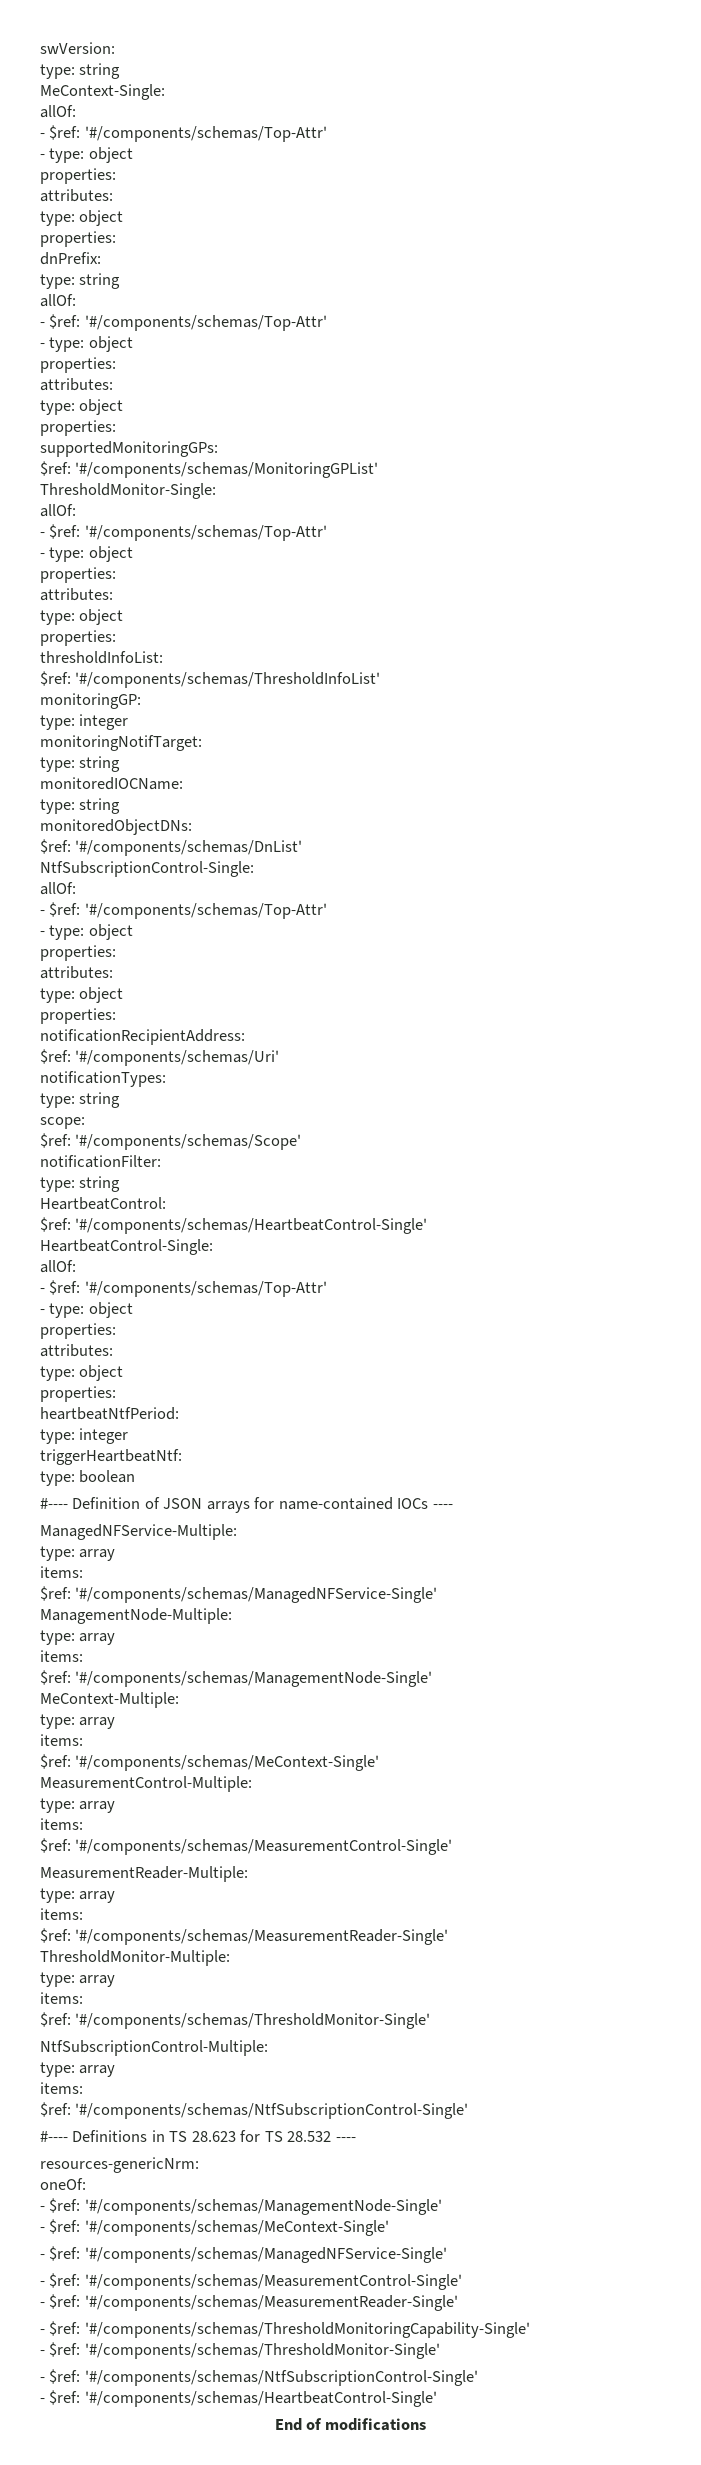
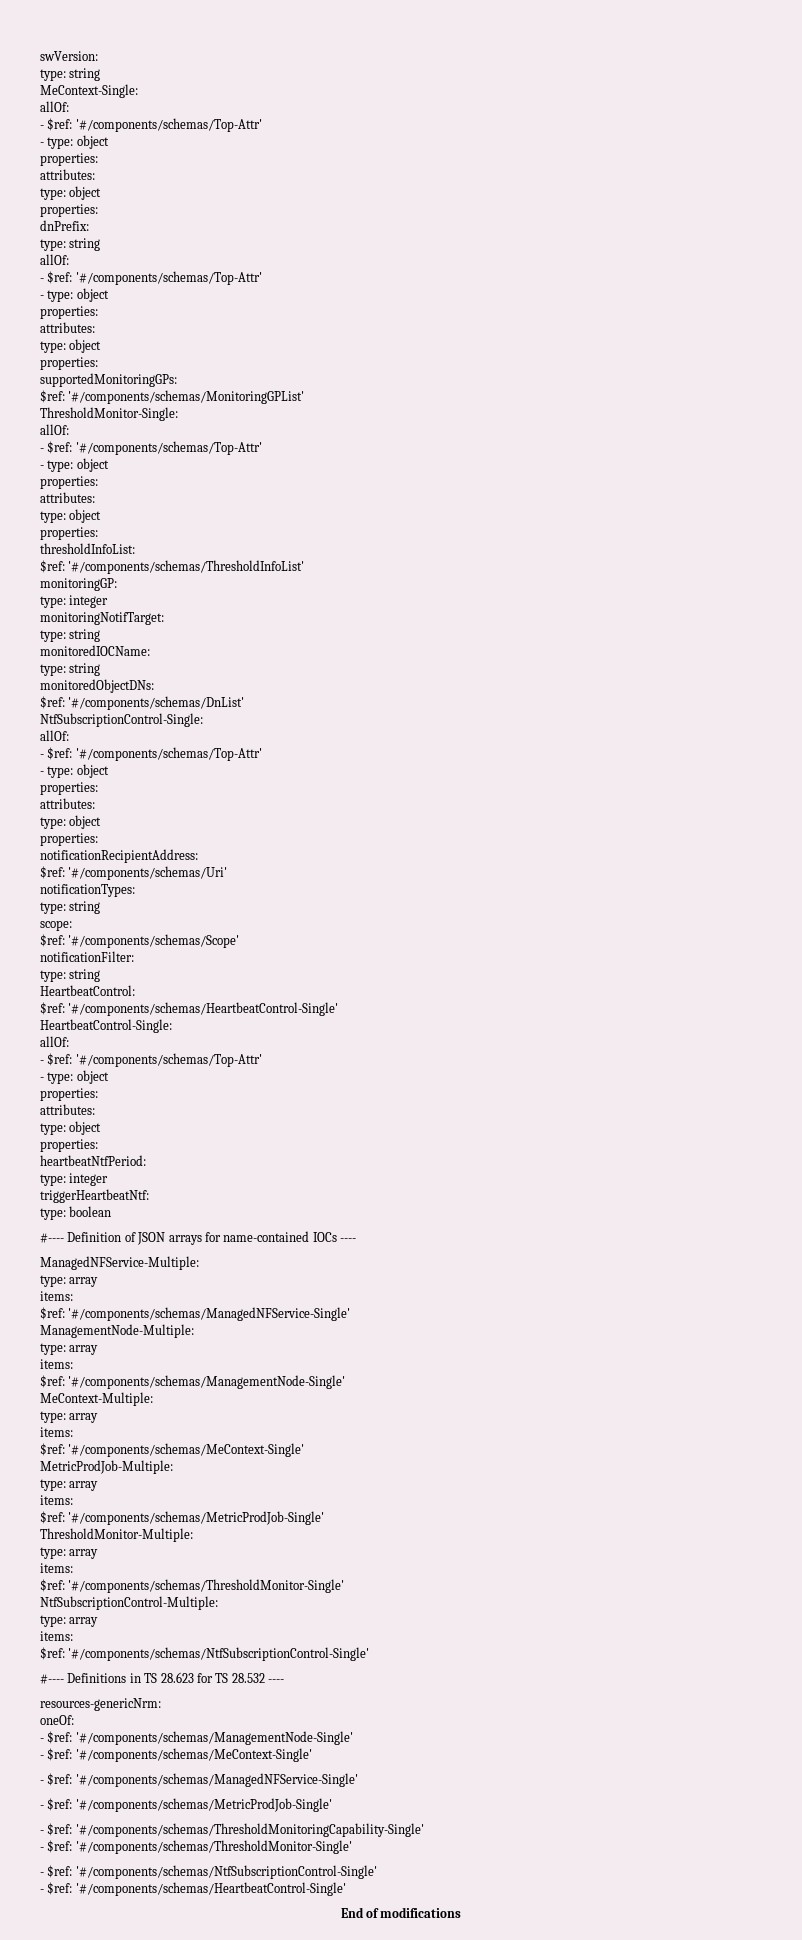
[40,1776,252,1792] [40,1798,116,1813] [40,1818,83,1830] [40,1838,453,1855] [40,1866,248,1882] [40,1888,116,1903] [40,1908,83,1920] [40,1928,449,1945] MeasurementControl-Multiple: // type: array // items: // $ref: '#/components/schemas/MeasurementControl-Single' // MeasurementReader-Multiple: // type: array // items: // $ref: '#/components/schemas/MeasurementReader-Single' -> [40,1460,173,1474] [40,1479,99,1491] [40,1495,73,1505] [40,1511,325,1525] MetricProdJob-Multiple: // type: array // items: // $ref: '#/components/schemas/MetricProdJob-Single'
[84,2274,462,2290] [40,2294,458,2311] '#/components/schemas/MeasurementControl-Single' // - $ref: '#/components/schemas/MeasurementReader-Single' -> [75,1798,332,1812] '#/components/schemas/MetricProdJob-Single'

